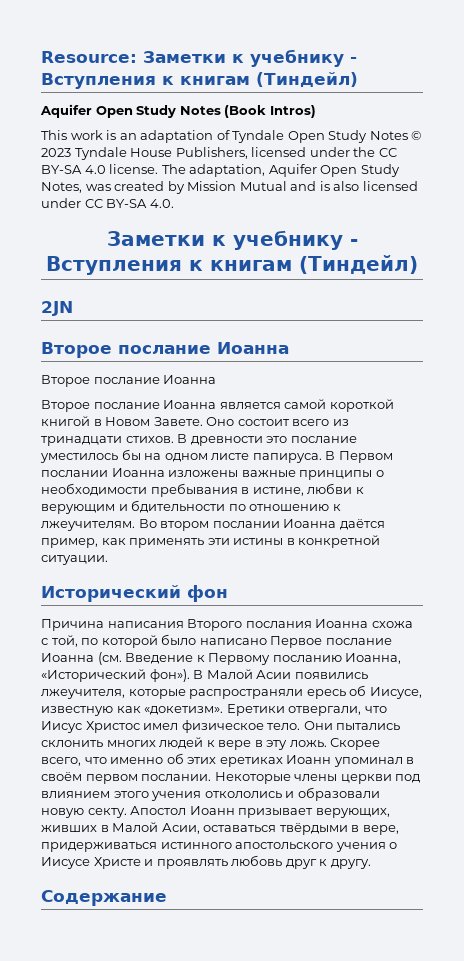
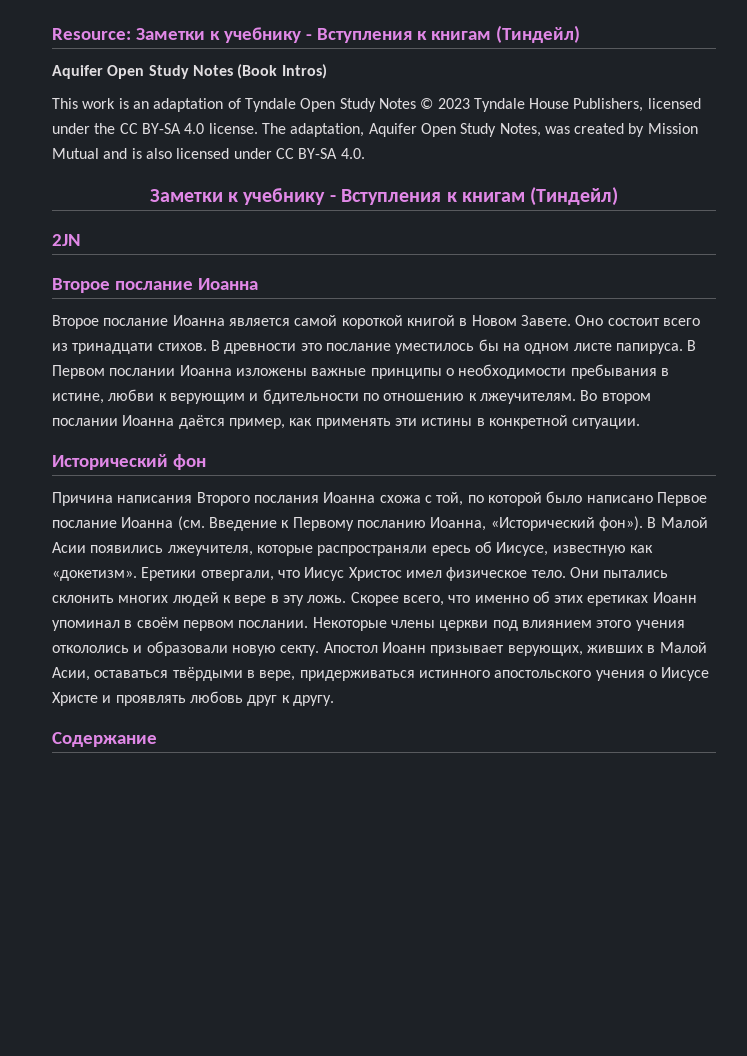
[41,400,217,412] // Второе послание Иоанна -> (225, 320) none

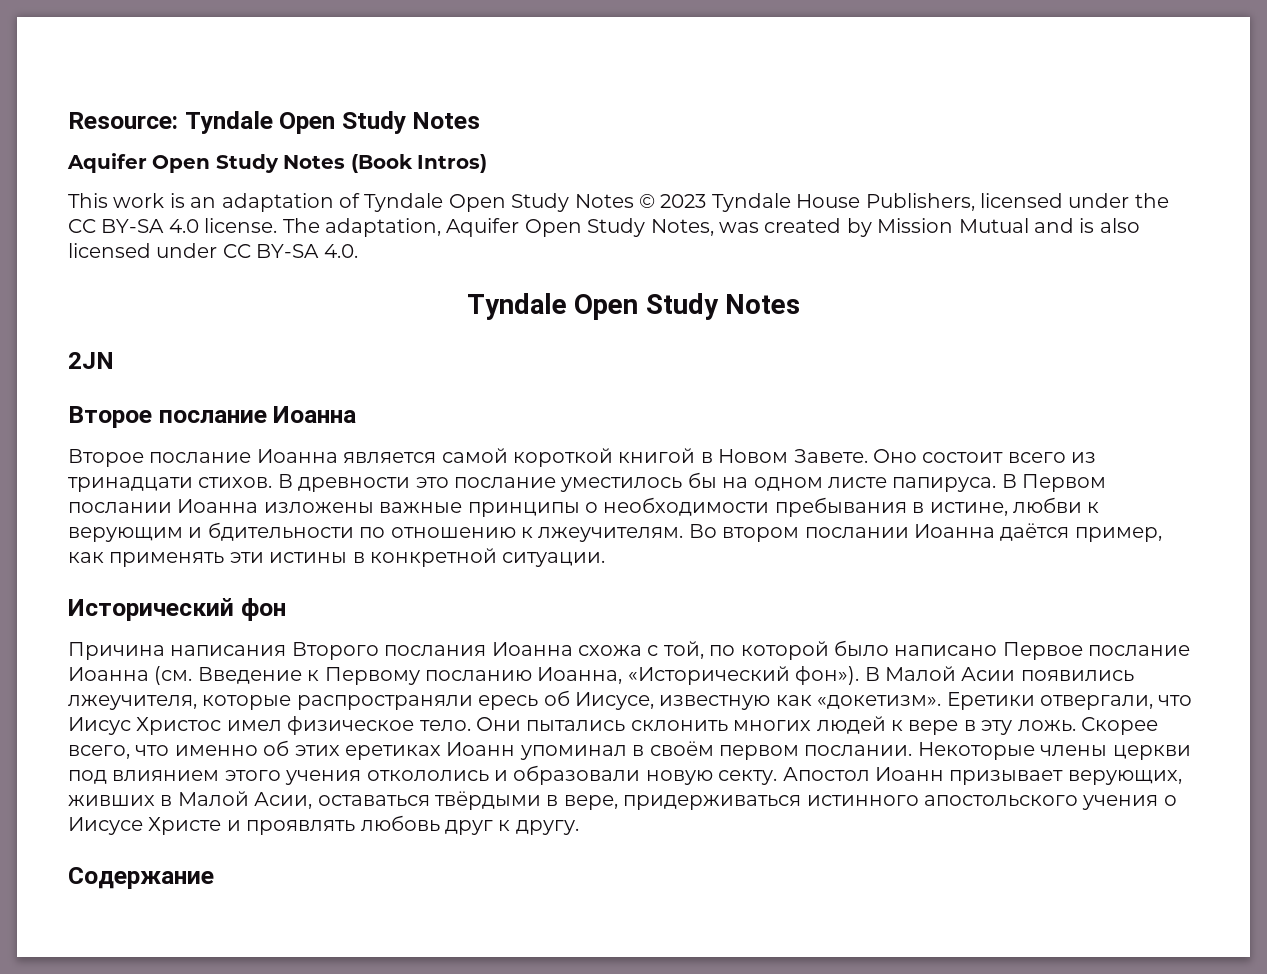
[135,25,580,43] Заметки к учебнику - Вступления к книгам (Тиндейл) -> [184,111,481,134] Tyndale Open Study Notes
[149,187,619,206] Заметки к учебнику - Вступления к книгам (Тиндейл) -> [466,293,801,320] Tyndale Open Study Notes

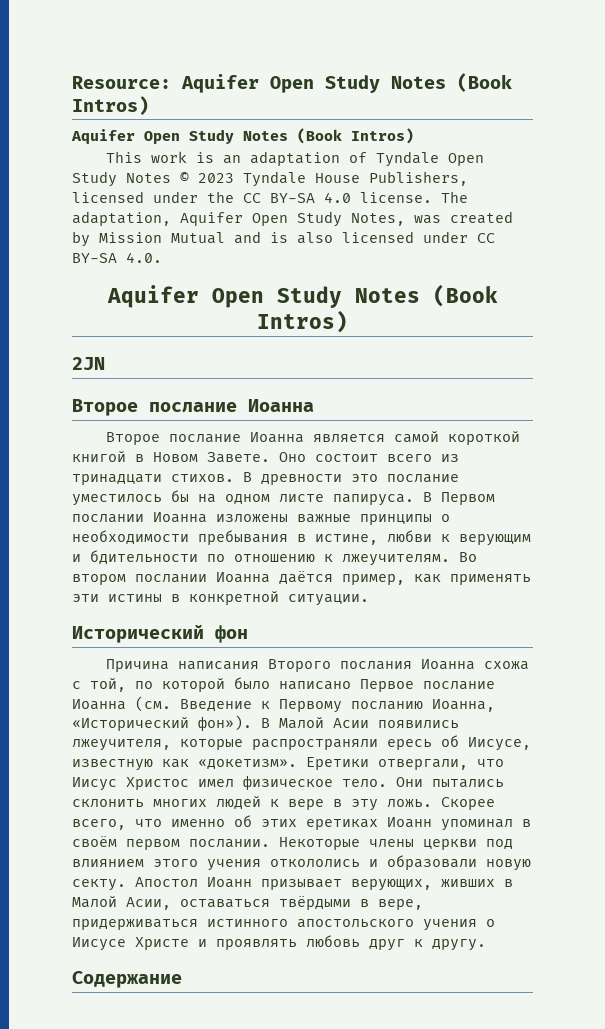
[184,111,481,134] Tyndale Open Study Notes -> [181,73,512,93] [72,96,149,115] Aquifer Open Study Notes (Book Intros)
[466,293,801,320] Tyndale Open Study Notes -> [106,284,498,308] [257,310,348,333] Aquifer Open Study Notes (Book Intros)

